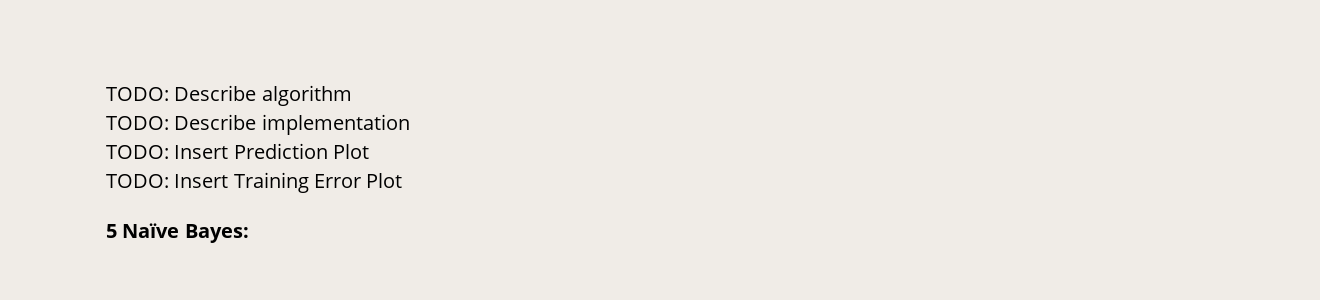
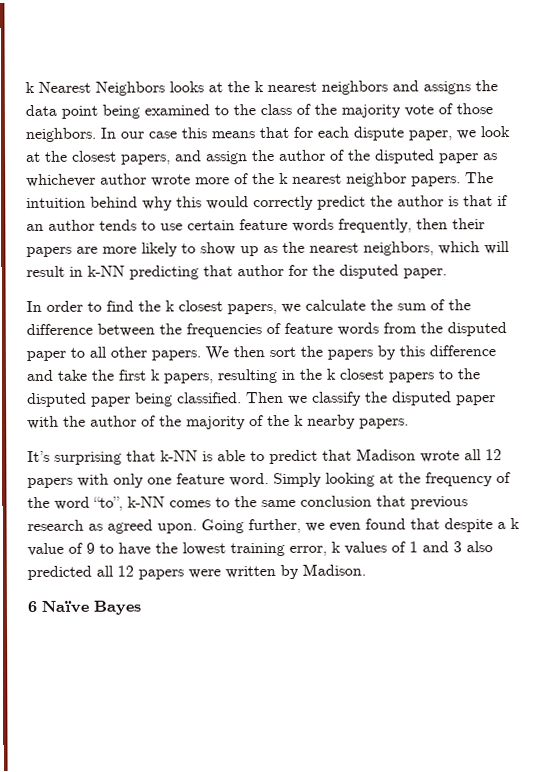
[106,85,352,106] [106,114,410,135] [106,143,369,159] [106,172,403,193] [106,223,249,243] TODO: Describe algorithm // TODO: Describe implementation // TODO: Insert Prediction Plot // TODO: Insert Training Error Plot // 5 Naïve Bayes: -> [25,80,498,96] [25,103,493,119] [25,126,510,143] [26,149,498,165] [26,172,494,188] [26,195,508,211] [26,218,485,233] [26,241,510,258] [26,264,447,280] [26,299,471,315] [26,322,507,338] [26,345,496,362] [26,368,480,384] [27,391,496,408] [27,414,409,430] [27,448,502,465] [27,472,511,489] [27,495,468,511] [27,517,520,534] [27,541,493,557] [27,563,366,581] [27,600,141,615] k Nearest Neighbors looks at the k nearest neighbors and assigns the data point being examined to the class of the majority vote of those neighbors. In our case this means that for each dispute paper, we look at the closest papers, and assign the author of the disputed paper as whichever author wrote more of the k nearest neighbor papers. The intuition behind why this would correctly predict the author is that if an author tends to use certain feature words frequently, then their papers are more likely to show up as the nearest neighbors, which will result in k-NN predicting that author for the disputed paper. // In order to find the k closest papers, we calculate the sum of the difference between the frequencies of feature words from the disputed paper to all other papers. We then sort the papers by this difference and take the first k papers, resulting in the k closest papers to the disputed paper being classified. Then we classify the disputed paper with the author of the majority of the k nearby papers. // It’s surprising that k-NN is able to predict that Madison wrote all 12 papers with only one feature word. Simply looking at the frequency of the word “to”, k-NN comes to the same conclusion that previous research as agreed upon. Going further, we even found that despite a k value of 9 to have the lowest training error, k values of 1 and 3 also predicted all 12 papers were written by Madison. // 6 Naïve Bayes

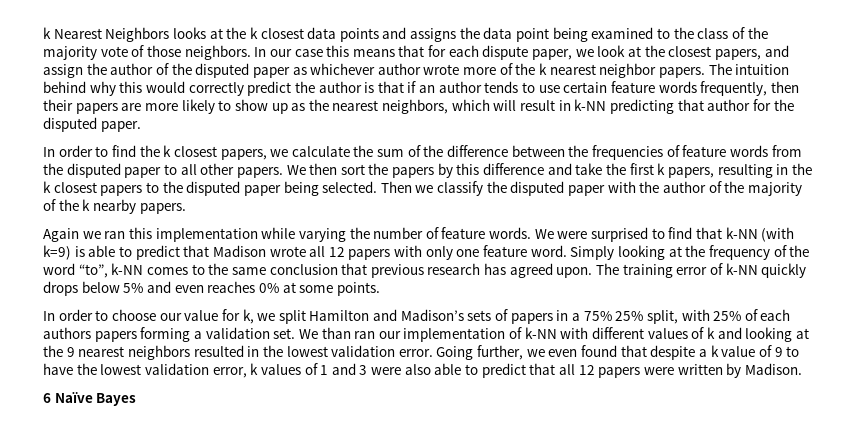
[267,80,388,95] nearest neighbors -> [260,27,379,42] closest data points
[177,392,242,404] classified. -> [322,181,378,193] selected.
[27,450,198,465] It’s surprising that k-NN -> [43,227,795,242] [43,245,71,260] Again we ran this implementation while varying the number of feature words. We were surprised to find that k-NN (with k=9)
[88,523,103,531] as -> [484,263,507,275] has
(197, 528) none -> [596,263,807,278] [43,281,380,296] [43,309,791,324] [43,327,809,342] [43,345,433,360] The training error of k-NN quickly drops below 5% and even reaches 0% at some points. // In order to choose our value for k, we split Hamilton and Madison’s sets of papers in a 75% 25% split, with 25% of each authors papers forming a validation set. We than ran our implementation of k-NN with different values of k and looking at the 9 nearest neighbors resulted in the lowest validation error.
[230,542,285,557] training -> [144,363,209,375] validation
[466,541,493,553] [27,565,92,581] also predicted -> [371,363,556,378] were also able to predict that

